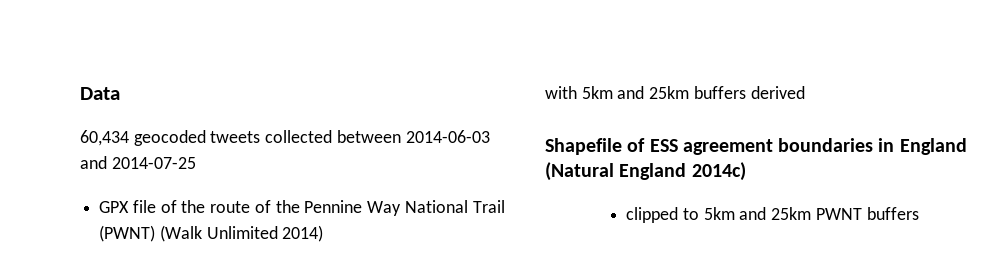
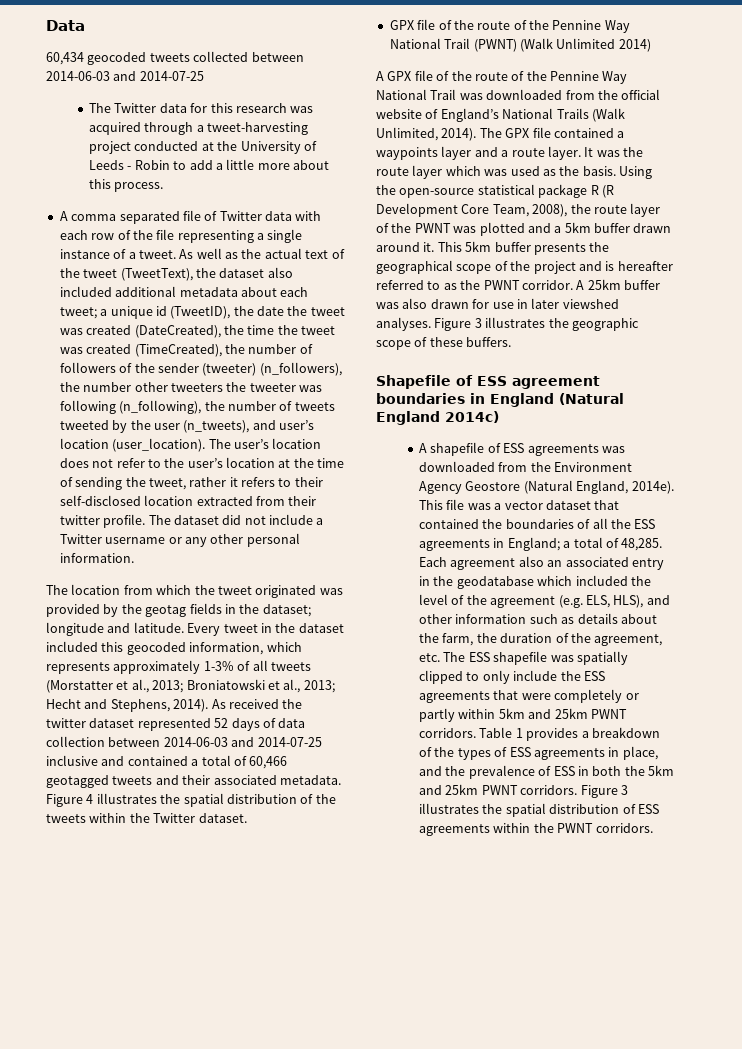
(196, 163) none -> [89,103,314,113] [89,122,309,135] [89,141,317,154] [89,159,330,170] [89,179,164,192] [59,210,322,224] [59,229,303,243] [59,248,345,259] [59,267,293,281] [59,286,309,297] [59,306,345,319] [59,325,335,338] [59,344,313,357] [59,362,342,376] [59,382,322,392] [59,400,335,414] [59,420,314,433] [59,438,322,452] [59,457,345,468] [59,477,323,490] [59,495,317,506] [59,514,324,528] [59,533,300,547] [59,553,134,563] [46,584,343,598] [46,603,311,617] [46,622,344,636] [46,641,302,655] [46,660,311,674] [46,679,335,693] [46,699,303,712] [46,718,306,731] [46,736,322,747] [46,755,288,769] [46,775,341,788] [46,793,336,807] [46,813,247,823] // The Twitter data for this research was acquired through a tweet-harvesting project conducted at the University of Leeds - Robin to add a little more about this process. // A comma separated file of Twitter data with each row of the file representing a single instance of a tweet. As well as the actual text of the tweet (TweetText), the dataset also included additional metadata about each tweet; a unique id (TweetID), the date the tweet was created (DateCreated), the time the tweet was created (TimeCreated), the number of followers of the sender (tweeter) (n_followers), the number other tweeters the tweeter was following (n_following), the number of tweets tweeted by the user (n_tweets), and user’s location (user_location). The user’s location does not refer to the user’s location at the time of sending the tweet, rather it refers to their self-disclosed location extracted from their twitter profile. The dataset did not include a Twitter username or any other personal information. // The location from which the tweet originated was provided by the geotag fields in the dataset; longitude and latitude. Every tweet in the dataset included this geocoded information, which represents approximately 1-3% of all tweets (Morstatter et al., 2013; Broniatowski et al., 2013; Hecht and Stephens, 2014). As received the twitter dataset represented 52 days of data collection between 2014-06-03 and 2014-07-25 inclusive and contained a total of 60,466 geotagged tweets and their associated metadata. Figure 4 illustrates the spatial distribution of the tweets within the Twitter dataset.
[545,86,805,99] with 5km and 25km buffers derived -> [376,70,628,84] [376,89,661,100] [376,108,625,122] [376,127,625,141] [376,146,643,160] [376,165,652,179] [376,184,614,198] [376,203,661,217] [376,222,672,236] [376,241,610,255] [376,260,673,274] [376,279,660,290] [376,298,619,309] [376,317,639,331] [376,337,512,350] A GPX file of the route of the Pennine Way National Trail was downloaded from the official website of England’s National Trails (Walk Unlimited, 2014). The GPX file contained a waypoints layer and a route layer. It was the route layer which was used as the basis. Using the open-source statistical package R (R Development Core Team, 2008), the route layer of the PWNT was plotted and a 5km buffer drawn around it. This 5km buffer presents the geographical scope of the project and is hereafter referred to as the PWNT corridor. A 25km buffer was also drawn for use in later viewshed analyses. Figure 3 illustrates the geographic scope of these buffers.
[626,207,919,223] clipped to 5km and 25km PWNT buffers -> [419,442,625,456] [419,461,633,472] [419,480,674,494] [419,499,620,510] [419,518,656,529] [419,537,663,551] [419,556,664,570] [419,575,651,589] [419,594,670,608] [419,613,657,624] [419,633,663,646] [419,651,628,665] [419,670,605,684] [419,689,639,703] [419,708,627,722] [419,727,660,741] [419,746,658,760] [419,765,675,779] [419,784,628,798] [419,803,659,817] [419,823,653,836] A shapefile of ESS agreements was downloaded from the Environment Agency Geostore (Natural England, 2014e). This file was a vector dataset that contained the boundaries of all the ESS agreements in England; a total of 48,285. Each agreement also an associated entry in the geodatabase which included the level of the agreement (e.g. ELS, HLS), and other information such as details about the farm, the duration of the agreement, etc. The ESS shapefile was spatially clipped to only include the ESS agreements that were completely or partly within 5km and 25km PWNT corridors. Table 1 provides a breakdown of the types of ESS agreements in place, and the prevalence of ESS in both the 5km and 25km PWNT corridors. Figure 3 illustrates the spatial distribution of ESS agreements within the PWNT corridors.

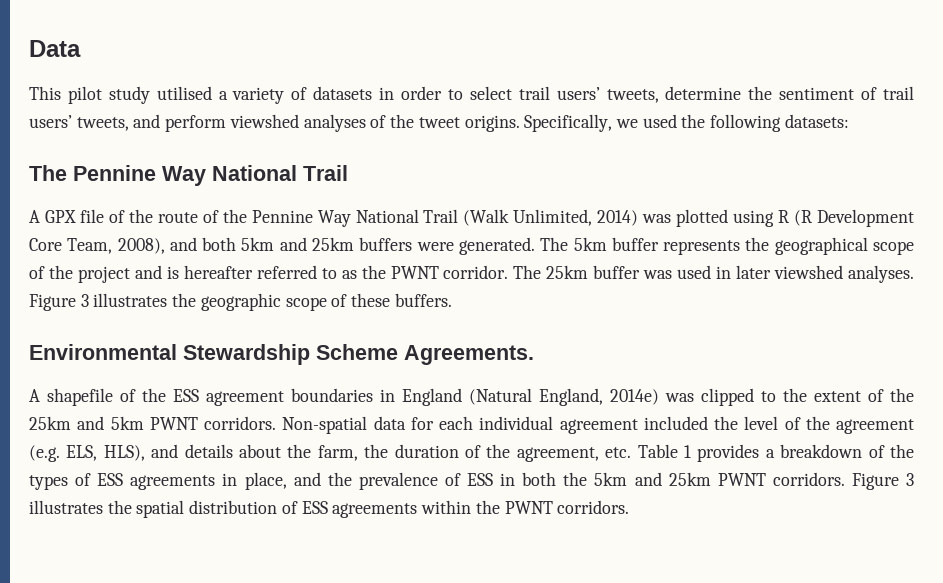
[46,51,304,65] [46,71,204,81] [89,103,314,113] [89,122,309,135] [89,141,317,154] [89,159,330,170] [89,179,164,192] [59,210,322,224] [59,229,303,243] [59,248,345,259] [59,267,293,281] [59,286,309,297] [59,306,345,319] [59,325,335,338] [59,344,313,357] [59,362,342,376] [59,382,322,392] [59,400,335,414] [59,420,314,433] [59,438,322,452] [59,457,345,468] [59,477,323,490] [59,495,317,506] [59,514,324,528] [59,533,300,547] [59,553,134,563] [46,584,343,598] [46,603,311,617] [46,622,344,636] [46,641,302,655] [46,660,311,674] [46,679,335,693] [46,699,303,712] [46,718,306,731] [46,736,322,747] [46,755,288,769] [46,775,341,788] [46,793,336,807] [46,813,247,823] [389,19,630,33] [389,38,651,52] 60,434 geocoded tweets collected between 2014-06-03 and 2014-07-25 // The Twitter data for this research was acquired through a tweet-harvesting project conducted at the University of Leeds - Robin to add a little more about this process. // A comma separated file of Twitter data with each row of the file representing a single instance of a tweet. As well as the actual text of the tweet (TweetText), the dataset also included additional metadata about each tweet; a unique id (TweetID), the date the tweet was created (DateCreated), the time the tweet was created (TimeCreated), the number of followers of the sender (tweeter) (n_followers), the number other tweeters the tweeter was following (n_following), the number of tweets tweeted by the user (n_tweets), and user’s location (user_location). The user’s location does not refer to the user’s location at the time of sending the tweet, rather it refers to their self-disclosed location extracted from their twitter profile. The dataset did not include a Twitter username or any other personal information. // The location from which the tweet originated was provided by the geotag fields in the dataset; longitude and latitude. Every tweet in the dataset included this geocoded information, which represents approximately 1-3% of all tweets (Morstatter et al., 2013; Broniatowski et al., 2013; Hecht and Stephens, 2014). As received the twitter dataset represented 52 days of data collection between 2014-06-03 and 2014-07-25 inclusive and contained a total of 60,466 geotagged tweets and their associated metadata. Figure 4 illustrates the spatial distribution of the tweets within the Twitter dataset. // GPX file of the route of the Pennine Way National Trail (PWNT) (Walk Unlimited 2014) -> [29,86,915,104] [29,114,849,132] [29,165,348,186] This pilot study utilised a variety of datasets in order to select trail users’ tweets, determine the sentiment of trail users’ tweets, and perform viewshed analyses of the tweet origins. Specifically, we used the following datasets: // The Pennine Way National Trail
[459,89,661,100] [376,108,625,122] [376,127,625,141] [376,146,643,160] [376,165,652,179] [376,184,588,198] was downloaded from the official website of England’s National Trails (Walk Unlimited, 2014). The GPX file contained a waypoints layer and a route layer. It was the route layer which was used as the basis. Using the open-source statistical package -> [463,209,775,227] (Walk Unlimited, 2014) was plotted using
[570,203,661,217] [376,222,672,236] [376,241,586,255] the route layer of the PWNT was plotted and a 5km buffer drawn around it. This 5km buffer presents -> [169,237,741,255] and both 5km and 25km buffers were generated. The 5km buffer represents
[576,280,585,290] A -> [513,265,542,279] The
[402,298,514,309] also drawn for use -> [677,265,712,279] used
[376,375,473,389] Shapefile of -> [29,344,534,365] [29,388,166,406] Environmental Stewardship Scheme Agreements. // A shapefile of the
[376,411,499,425] [419,442,625,456] [419,461,633,472] [419,480,674,494] [419,499,620,510] [419,518,656,529] [419,537,663,551] [419,556,664,570] [419,576,573,589] England 2014c) // A shapefile of ESS agreements was downloaded from the Environment Agency Geostore (Natural England, 2014e). This file was a vector dataset that contained the boundaries of all the ESS agreements in England; a total of 48,285. Each agreement also an associated entry in the geodatabase which -> [539,388,914,406] [29,416,638,434] England, 2014e) was clipped to the extent of the 25km and 5km PWNT corridors. Non-spatial data for each individual agreement
[419,614,575,624] other information such as -> (179, 451) none
[443,651,628,665] [419,670,605,684] [419,689,639,703] [419,708,627,722] [419,728,477,738] The ESS shapefile was spatially clipped to only include the ESS agreements that were completely or partly within 5km and 25km PWNT corridors. -> (632, 452) none

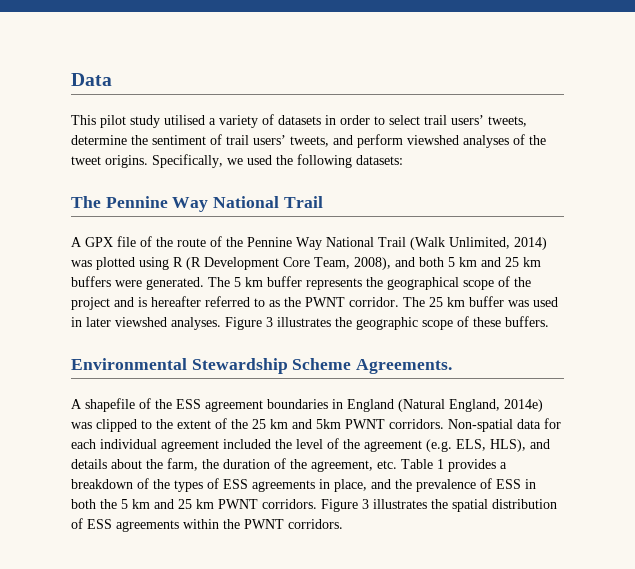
[241,237,355,251] 5km and 25km -> [448,257,541,267] 5 km and 25 km
[573,237,607,251] 5km -> [234,277,263,287] 5 km
[546,265,589,279] 25km -> [429,297,465,307] 25 km
[29,416,71,430] 25km -> [252,419,288,429] 25 km
[594,472,711,486] 5km and 25km -> [121,499,214,509] 5 km and 25 km

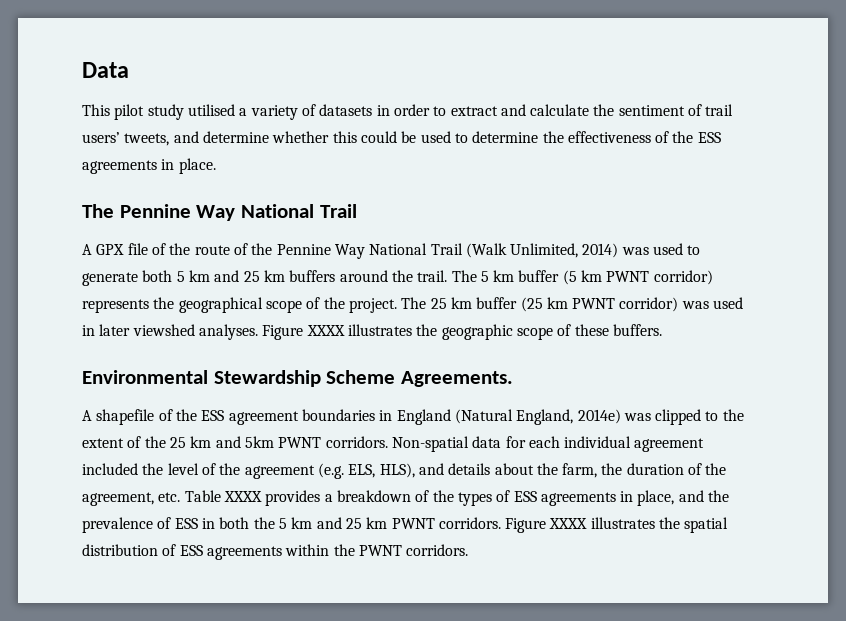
[389,115,527,127] [71,135,127,145] select trail users’ tweets, determine -> [450,104,590,116] extract and calculate
[357,134,546,148] [71,154,403,168] perform viewshed analyses of the tweet origins. Specifically, we used the following datasets: -> [202,131,721,143] [82,158,216,174] determine whether this could be used to determine the effectiveness of the ESS agreements in place.
[96,257,415,270] plotted using R (R Development Core Team, 2008), and -> [653,243,701,255] [82,272,138,286] used to generate
[115,277,204,290] were generated. -> [339,270,448,282] around the trail.
(302, 281) none -> [562,270,713,285] (5 km PWNT corridor)
[71,296,504,310] project and is hereafter referred to as the PWNT corridor. The 25 km buffer -> [348,297,679,313] project. The 25 km buffer (25 km PWNT corridor)
[266,317,273,327] 3 -> [306,325,345,336] XXXX
[437,459,444,469] 1 -> [223,491,262,502] XXXX
[362,499,369,509] 3 -> [549,518,588,529] XXXX

